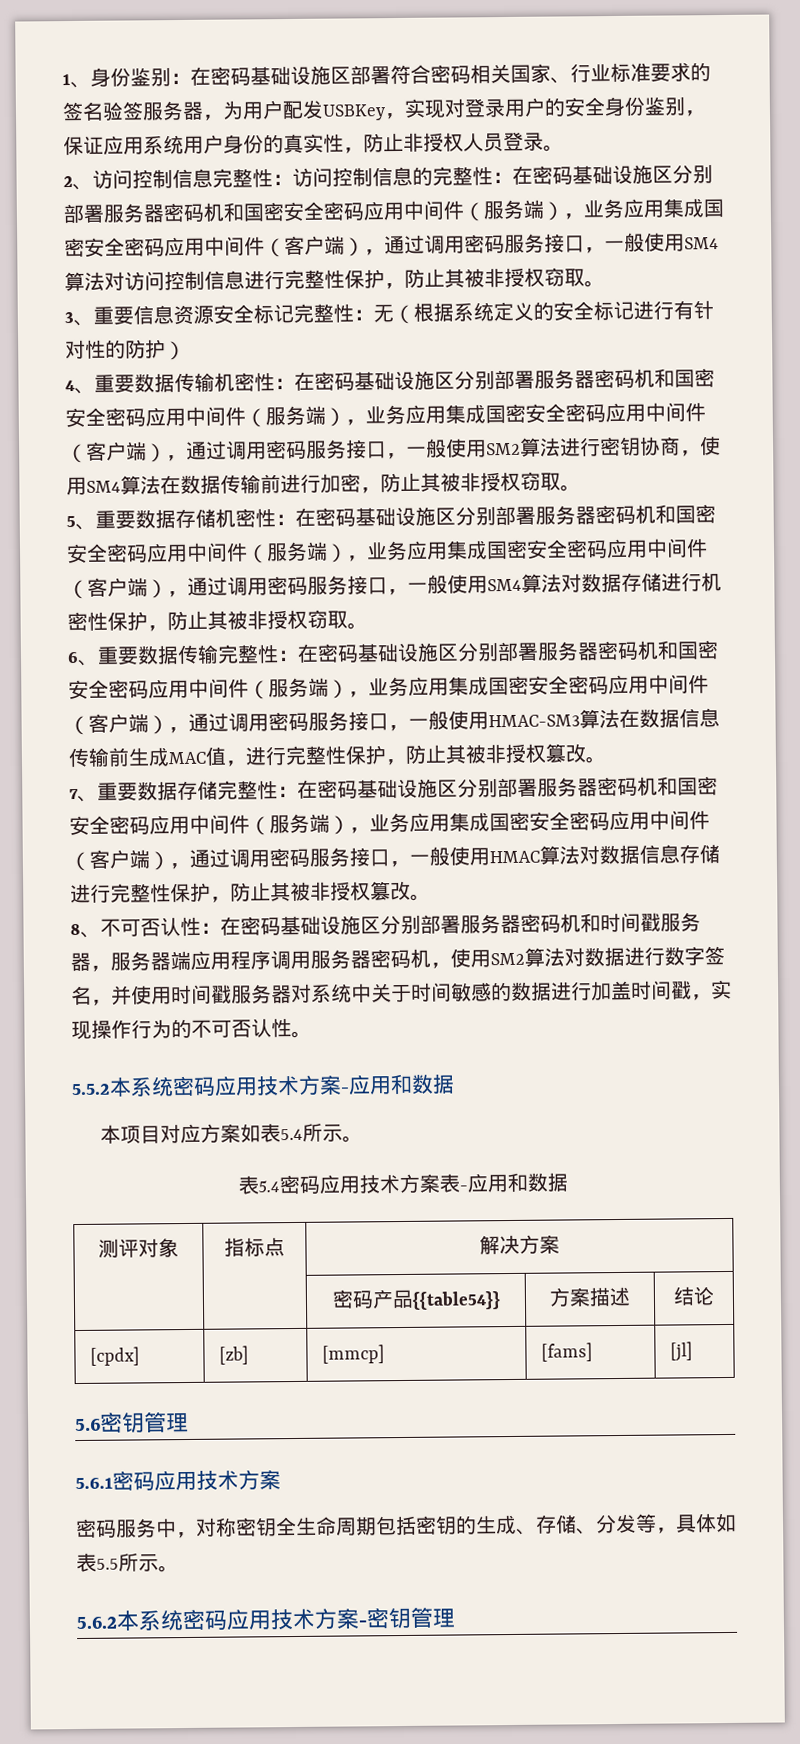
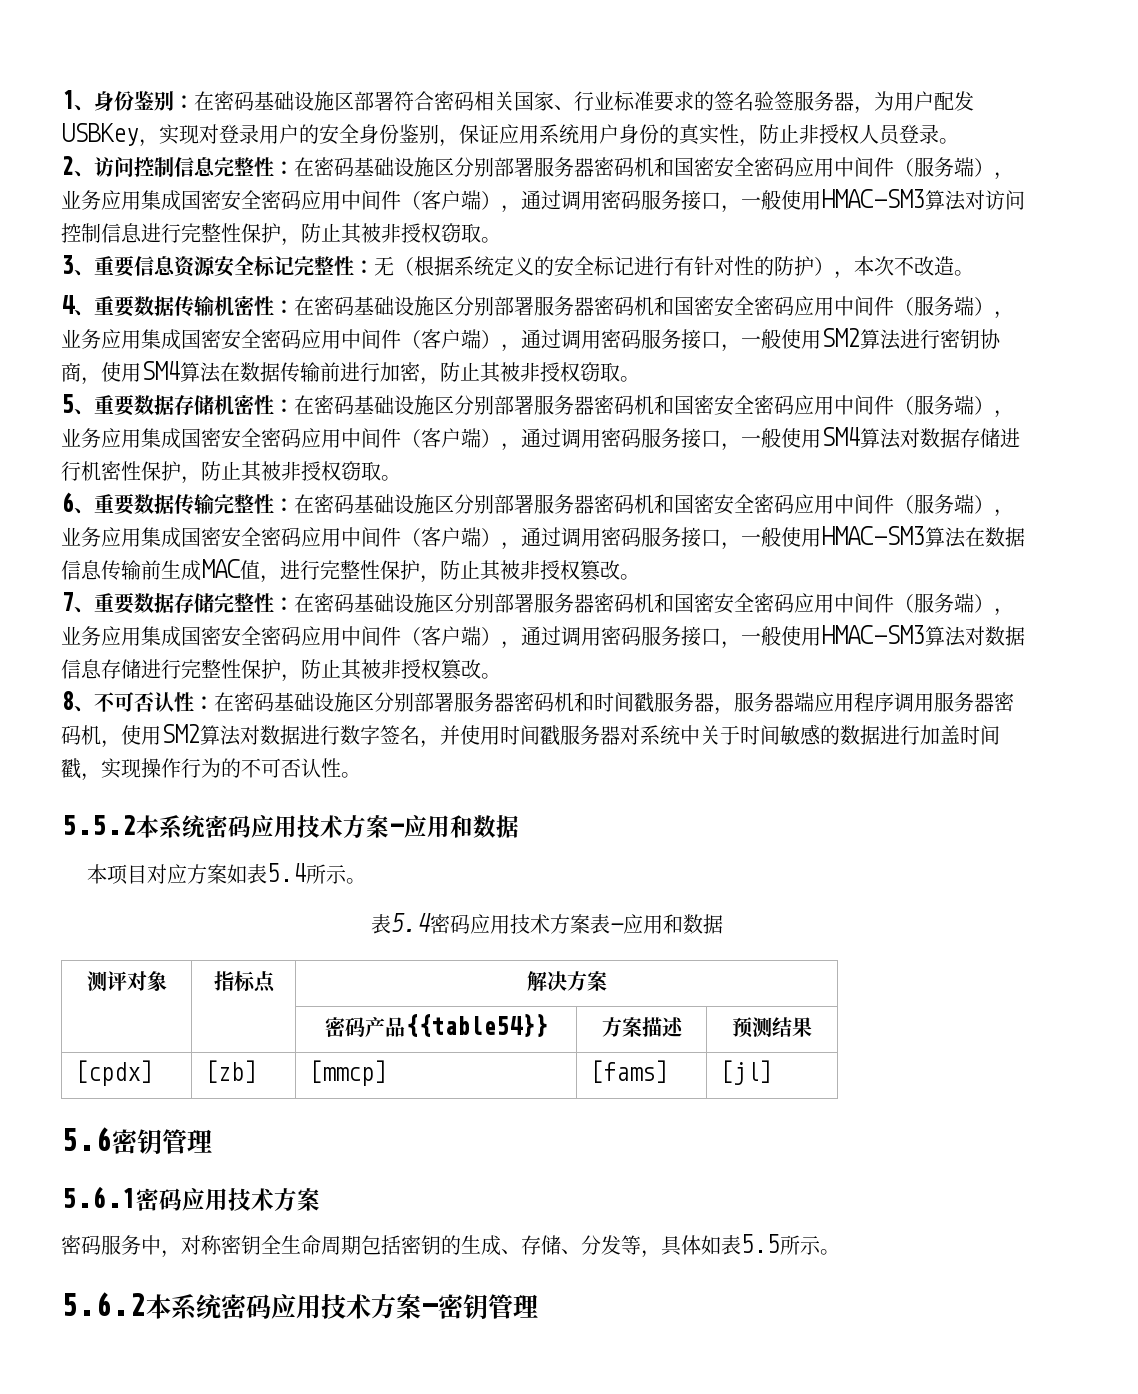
[292,166,513,187] 访问控制信息的完整性： -> (294, 168) none
[684,237,719,250] SM4 -> [821,189,925,208] HMAC-SM3
(186, 350) none -> [834,256,974,279] ，本次不改造。
[489,850,540,864] HMAC -> [821,625,925,644] HMAC-SM3
[673,1286,715,1306] 结论 -> [732,1017,812,1038] 预测结果

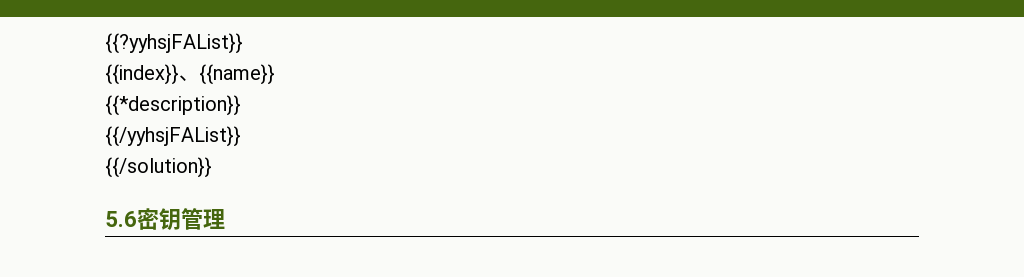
[61,90,974,114] [61,123,959,147] [61,156,1014,180] [61,189,1025,213] [61,223,501,246] [61,255,974,279] [61,295,1014,319] [61,328,1001,352] [61,361,640,385] [61,394,1014,418] [61,427,1020,451] [61,461,401,484] [61,492,1014,517] [61,526,1025,550] [61,559,640,583] [61,592,1014,616] [61,625,1025,649] [61,659,501,682] [61,691,1014,715] [61,724,1000,748] [61,758,361,781] [61,815,519,839] [87,863,367,885] [370,913,723,934] [86,971,167,991] [213,971,276,993] [526,971,607,991] [324,1014,548,1037] [601,1017,684,1037] [732,1017,812,1038] [75,1060,154,1086] [205,1060,258,1083] [309,1060,388,1086] [590,1060,669,1083] [720,1060,773,1085] [61,1127,212,1154] [61,1186,320,1211] [61,1234,840,1258] [61,1292,438,1320] 1、身份鉴别：在密码基础设施区部署符合密码相关国家、行业标准要求的签名验签服务器，为用户配发USBKey，实现对登录用户的安全身份鉴别，保证应用系统用户身份的真实性，防止非授权人员登录。 // 2、访问控制信息完整性：在密码基础设施区分别部署服务器密码机和国密安全密码应用中间件（服务端），业务应用集成国密安全密码应用中间件（客户端），通过调用密码服务接口，一般使用HMAC-SM3算法对访问控制信息进行完整性保护，防止其被非授权窃取。 // 3、重要信息资源安全标记完整性：无（根据系统定义的安全标记进行有针对性的防护），本次不改造。 // 4、重要数据传输机密性：在密码基础设施区分别部署服务器密码机和国密安全密码应用中间件（服务端），业务应用集成国密安全密码应用中间件（客户端），通过调用密码服务接口，一般使用SM2算法进行密钥协商，使用SM4算法在数据传输前进行加密，防止其被非授权窃取。 // 5、重要数据存储机密性：在密码基础设施区分别部署服务器密码机和国密安全密码应用中间件（服务端），业务应用集成国密安全密码应用中间件（客户端），通过调用密码服务接口，一般使用SM4算法对数据存储进行机密性保护，防止其被非授权窃取。 // 6、重要数据传输完整性：在密码基础设施区分别部署服务器密码机和国密安全密码应用中间件（服务端），业务应用集成国密安全密码应用中间件（客户端），通过调用密码服务接口，一般使用HMAC-SM3算法在数据信息传输前生成MAC值，进行完整性保护，防止其被非授权篡改。 // 7、重要数据存储完整性：在密码基础设施区分别部署服务器密码机和国密安全密码应用中间件（服务端），业务应用集成国密安全密码应用中间件（客户端），通过调用密码服务接口，一般使用HMAC-SM3算法对数据信息存储进行完整性保护，防止其被非授权篡改。 // 8、不可否认性：在密码基础设施区分别部署服务器密码机和时间戳服务器，服务器端应用程序调用服务器密码机，使用SM2算法对数据进行数字签名，并使用时间戳服务器对系统中关于时间敏感的数据进行加盖时间戳，实现操作行为的不可否认性。 // 5.5.2本系统密码应用技术方案-应用和数据 // 本项目对应方案如表5.4所示。 // 表5.4密码应用技术方案表-应用和数据 // 测评对象 | 指标点 | 解决方案 // | | 密码产品{{table54}} | 方案描述 | 预测结果 // [cpdx] | [zb] | [mmcp] | [fams] | [jl] // 5.6密钥管理 // 5.6.1密码应用技术方案 // 密码服务中，对称密钥全生命周期包括密钥的生成、存储、分发等，具体如表5.5所示。 // 5.6.2本系统密码应用技术方案- -> [105,33,243,54] [105,64,275,85] [105,95,241,116] [105,126,241,147] [105,157,212,178] [105,211,137,227] {{?yyhsjFAList}} // {{index}}、{{name}} // {{*description}} // {{/yyhsjFAList}} // {{/solution}} // 5.6

